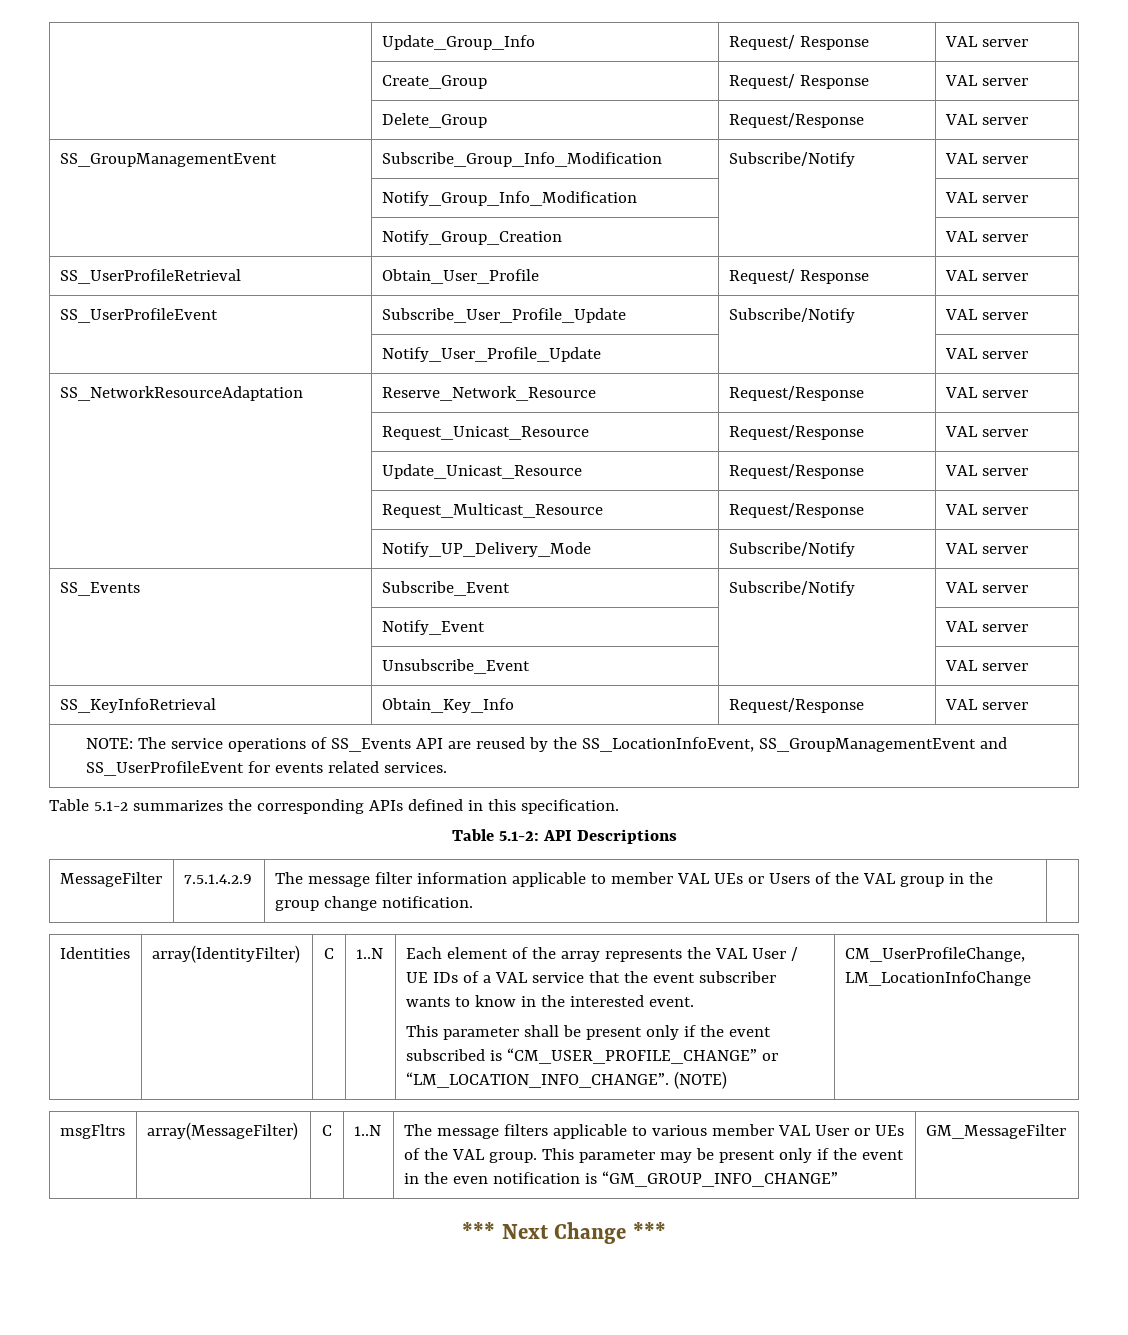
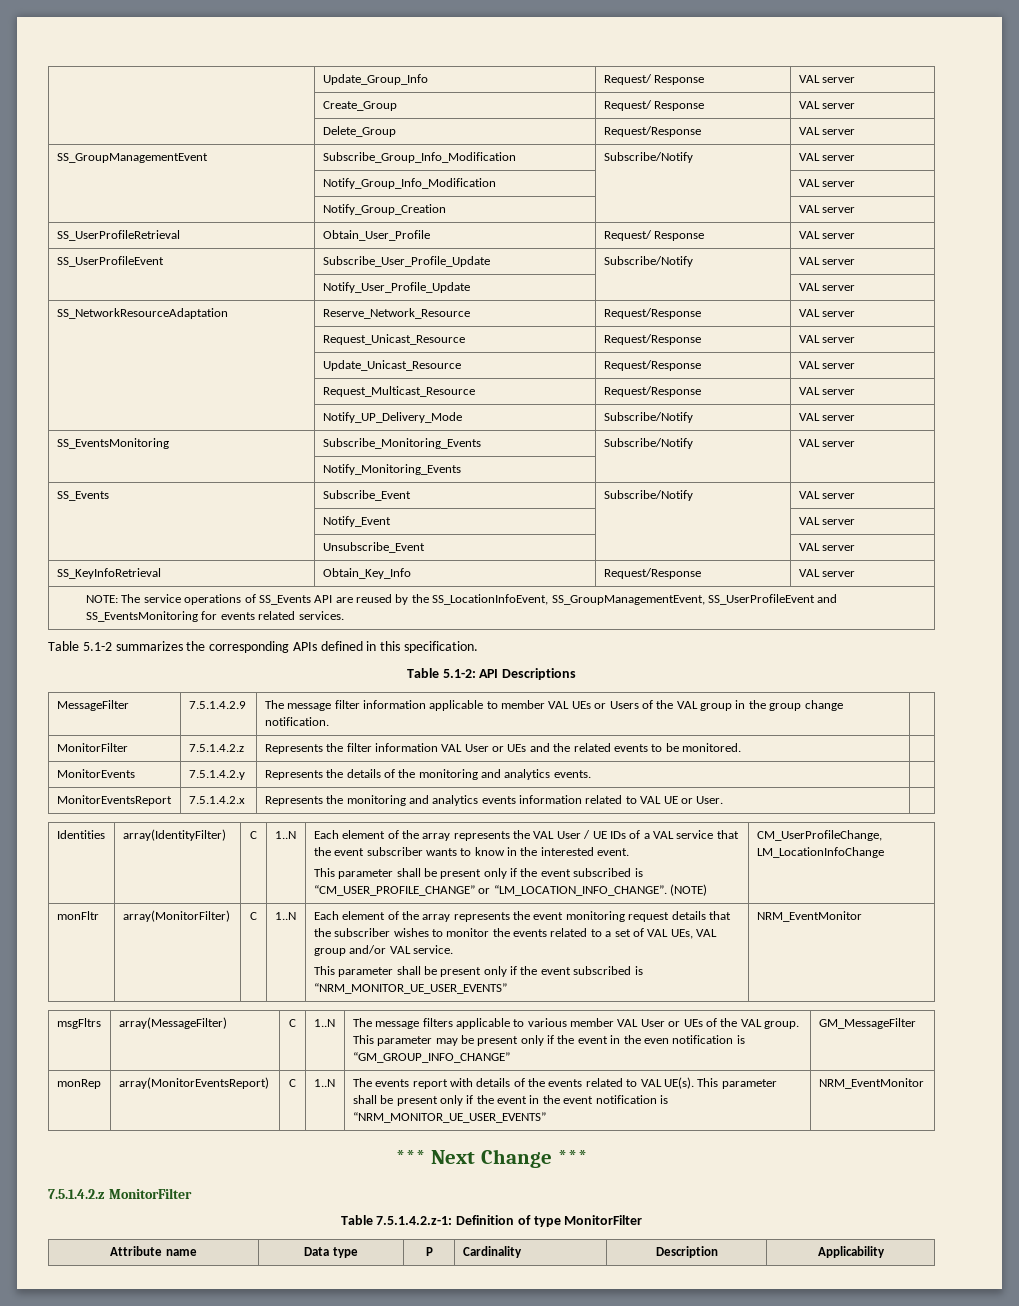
(1028, 550) none -> [56,438,169,449] [322,438,481,449] [603,438,693,449] [798,439,856,447] [322,464,461,475] // SS_EventsMonitoring | Subscribe_Monitoring_Events | Subscribe/Notify | VAL server // | Notify_Monitoring_Events | |
[759,737,1008,752] [86,761,245,776] SS_GroupManagementEvent and SS_UserProfileEvent -> [551,594,838,605] [85,611,198,622] SS_GroupManagementEvent, SS_UserProfileEvent and SS_EventsMonitoring
(473, 902) none -> [56,743,128,752] [188,744,244,752] [264,743,742,754] [56,769,135,778] [188,770,245,780] [264,769,591,780] [56,795,172,806] [188,796,245,804] [264,795,724,806] // MonitorFilter | 7.5.1.4.2.z | Represents the filter information VAL User or UEs and the related events to be monitored. | // MonitorEvents | 7.5.1.4.2.y | Represents the details of the monitoring and analytics events. | // MonitorEventsReport | 7.5.1.4.2.x | Represents the monitoring and analytics events information related to VAL UE or User. |
(1031, 978) none -> [56,911,99,920] [122,910,230,922] [250,912,257,920] [274,912,296,920] [313,911,731,922] [313,928,718,939] [313,945,453,956] [313,966,643,977] [313,983,507,994] [756,911,862,922] // monFltr | array(MonitorFilter) | C | 1..N | Each element of the array represents the event monitoring request details that the subscriber wishes to monitor the events related to a set of VAL UEs, VAL group and/or VAL service. // This parameter shall be present only if the event subscribed is “NRM_MONITOR_UE_USER_EVENTS” | NRM_EventMonitor
[462,1222,666,1244] // *** Next Change *** -> [56,1079,101,1089] [118,1077,269,1089] [289,1079,296,1087] [313,1079,335,1087] [352,1077,777,1089] [352,1095,668,1106] [352,1112,546,1123] [818,1078,924,1089] [395,1149,588,1168] [48,1188,192,1199] [340,1215,643,1227] [110,1246,197,1256] [304,1247,358,1258] [425,1247,433,1256] [462,1246,522,1258] [655,1246,718,1258] [817,1246,885,1258] // monRep | array(MonitorEventsReport) | C | 1..N | The events report with details of the events related to VAL UE(s). This parameter shall be present only if the event in the event notification is “NRM_MONITOR_UE_USER_EVENTS” | NRM_EventMonitor // *** Next Change *** // 7.5.1.4.2.z MonitorFilter // Table 7.5.1.4.2.z-1: Definition of type MonitorFilter // Attribute name | Data type | P | Cardinality | Description | Applicability

